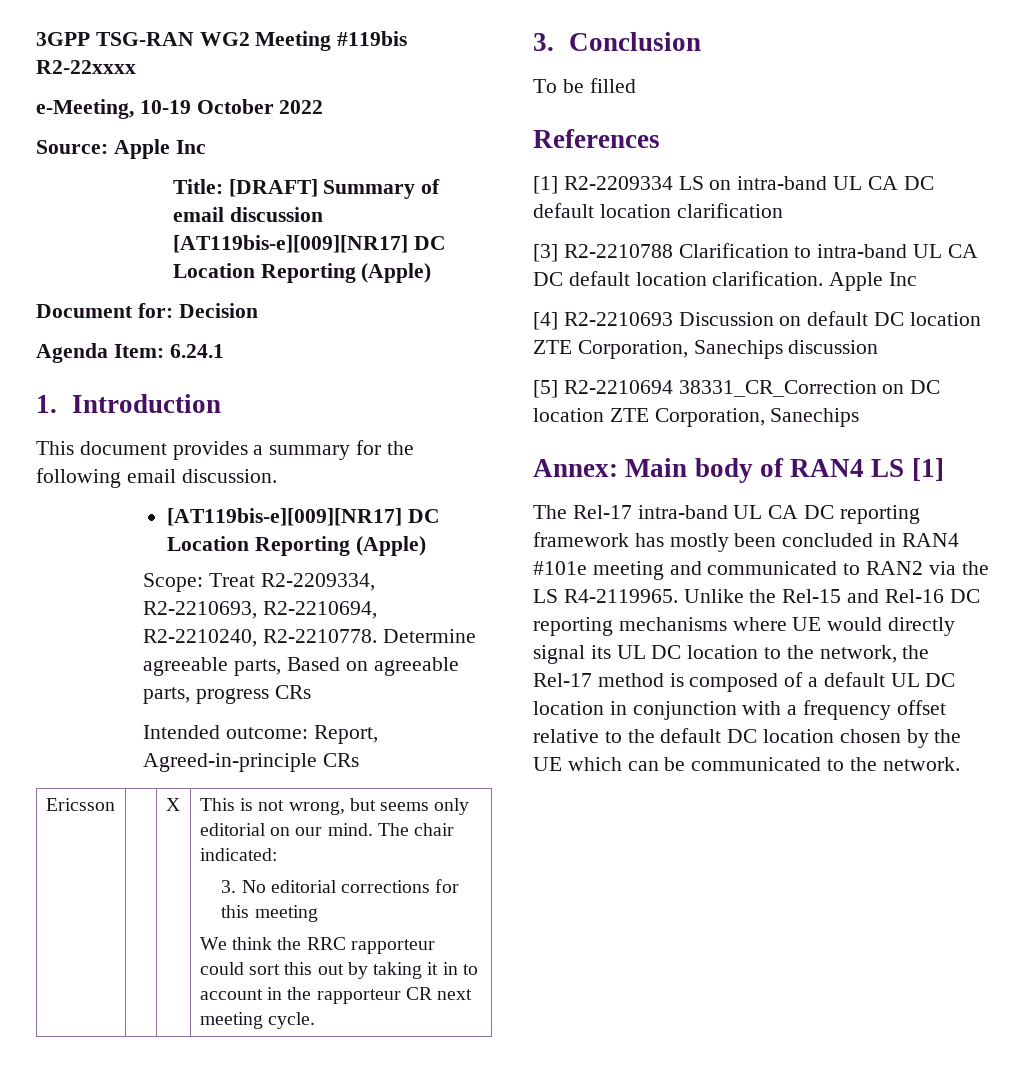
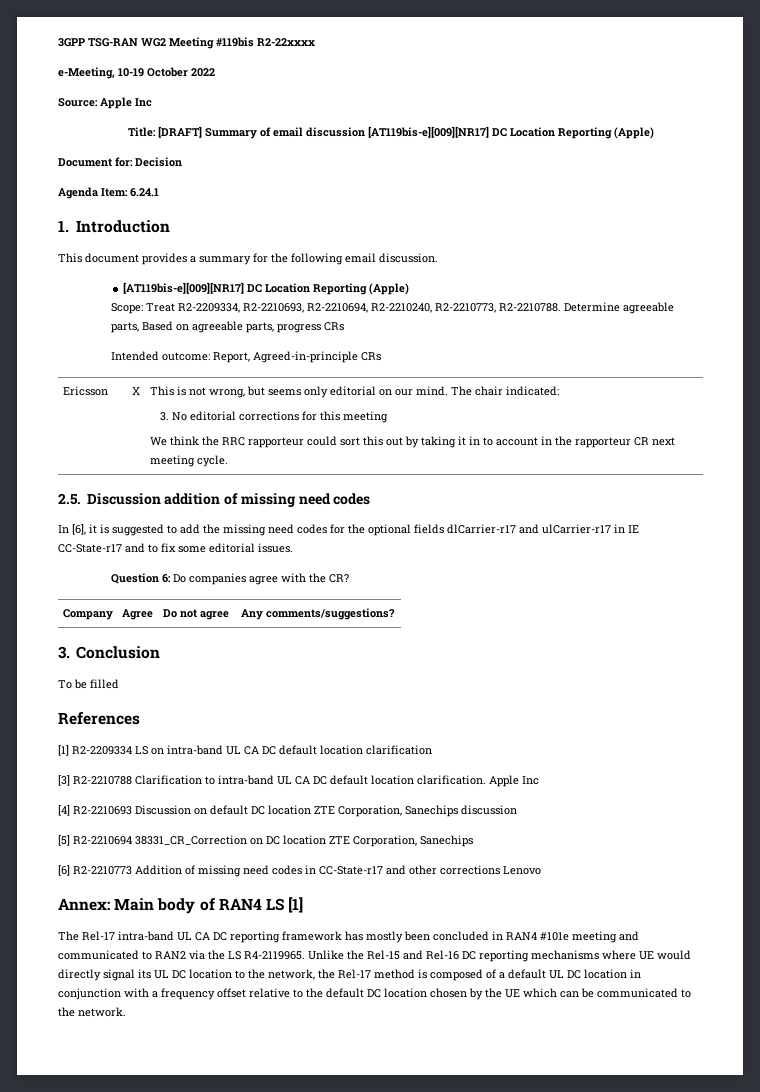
[263,629,378,643] R2-2210778. -> [434,303,561,313] R2-2210773, R2-2210788.
(316, 1020) none -> [58,493,371,507] [58,524,639,536] [58,543,293,553] [110,573,349,585] [62,609,113,620] [121,609,153,620] [162,609,229,620] [240,608,395,620] // 2.5. Discussion addition of missing need codes // In [6], it is suggested to add the missing need codes for the optional fields dlCarrier-r17 and ulCarrier-r17 in IE CC-State-r17 and to fix some editorial issues. // Question 6: Do companies agree with the CR? // Company | Agree | Do not agree | Any comments/suggestions?
(860, 417) none -> [58,865,541,877] // [6] R2-2210773 Addition of missing need codes in CC-State-r17 and other corrections Lenovo

